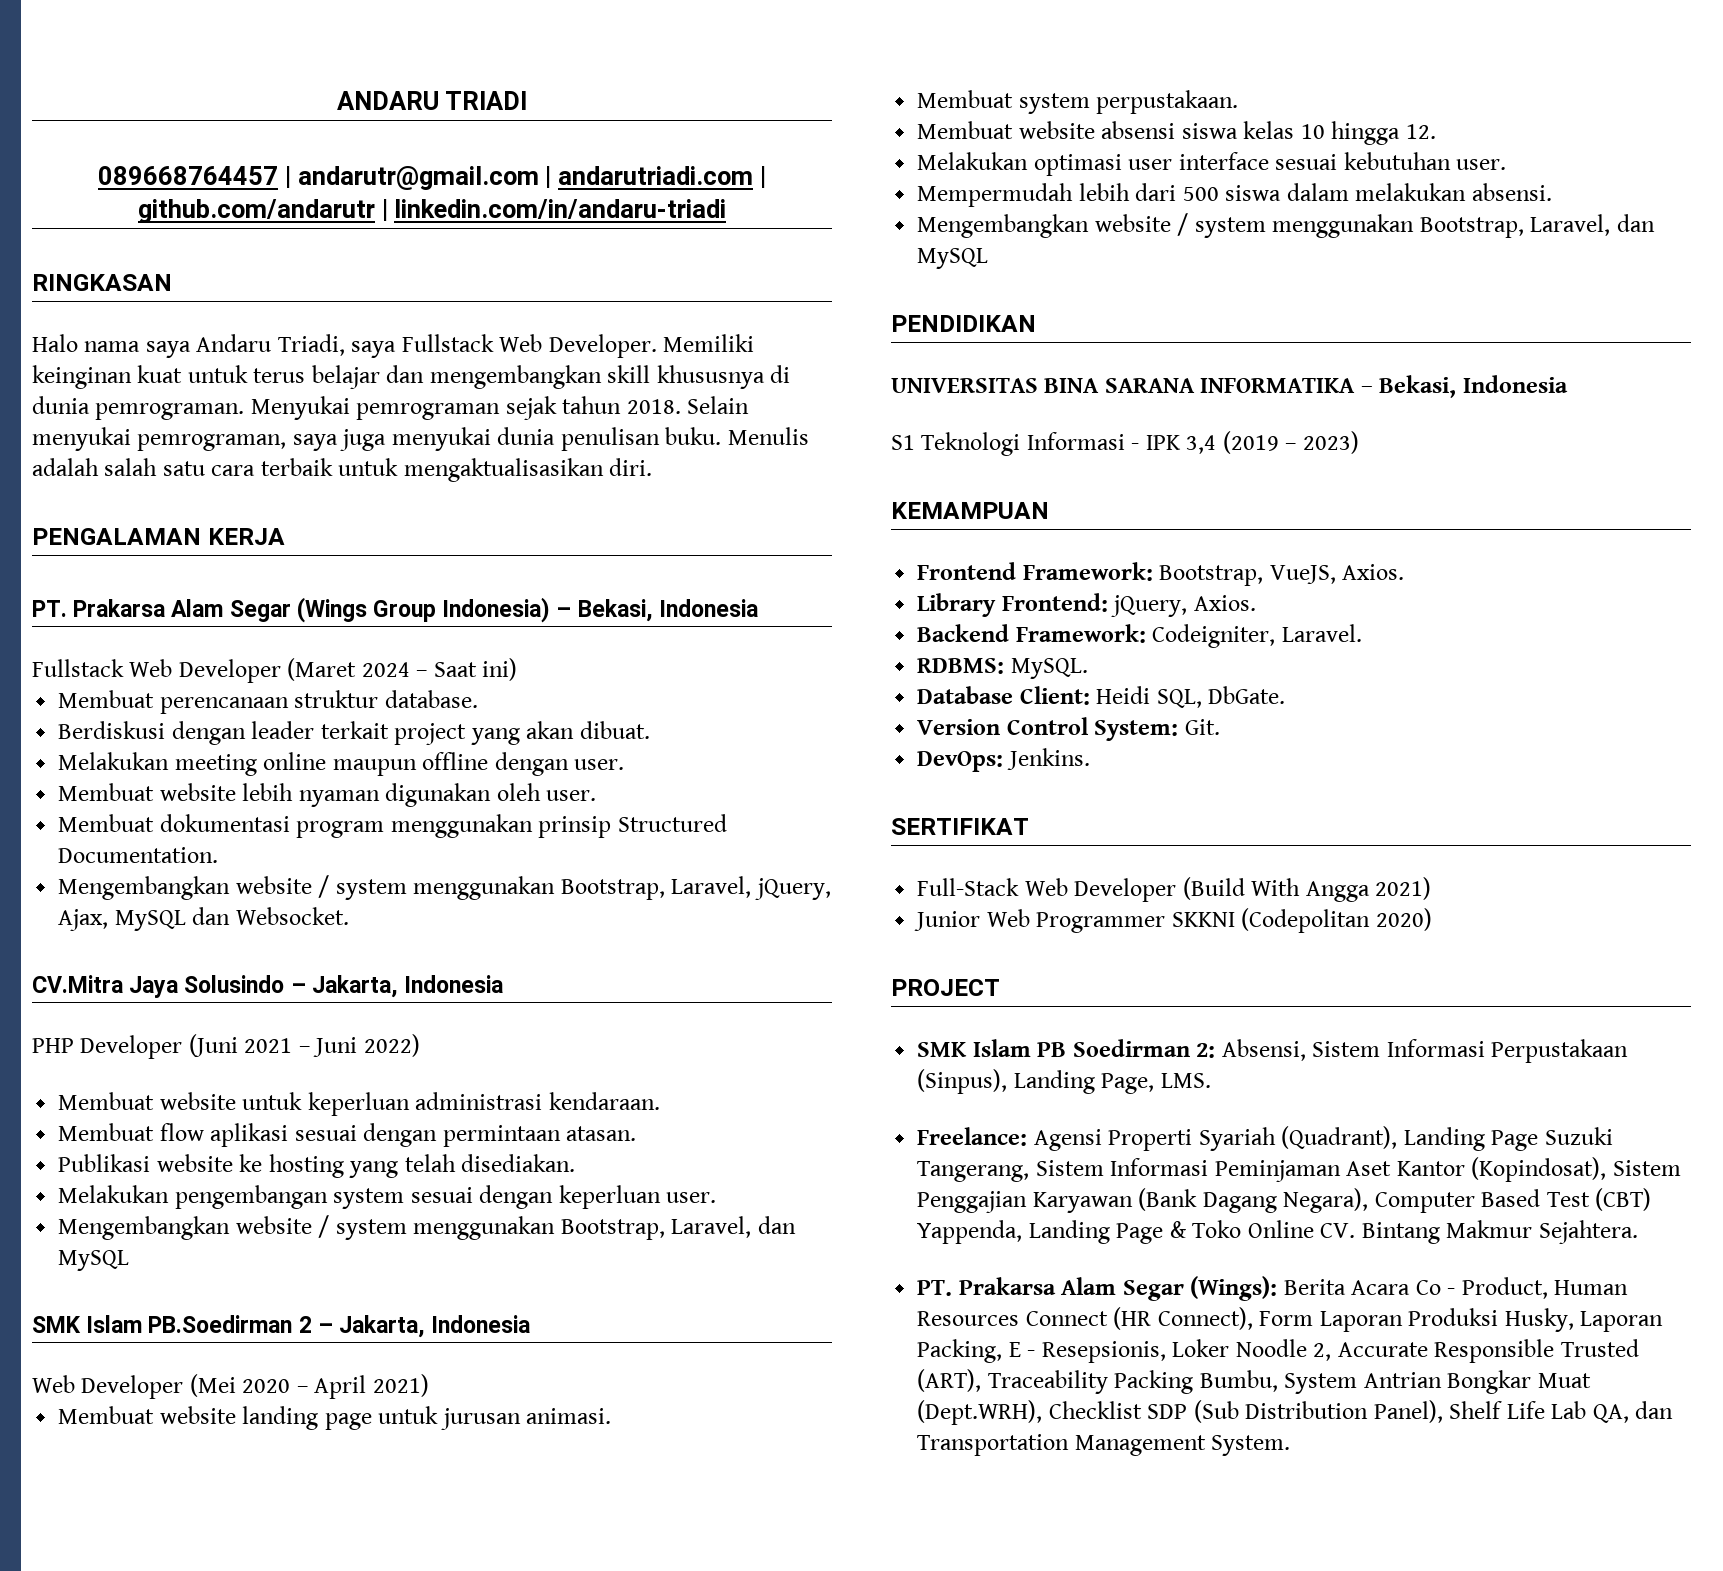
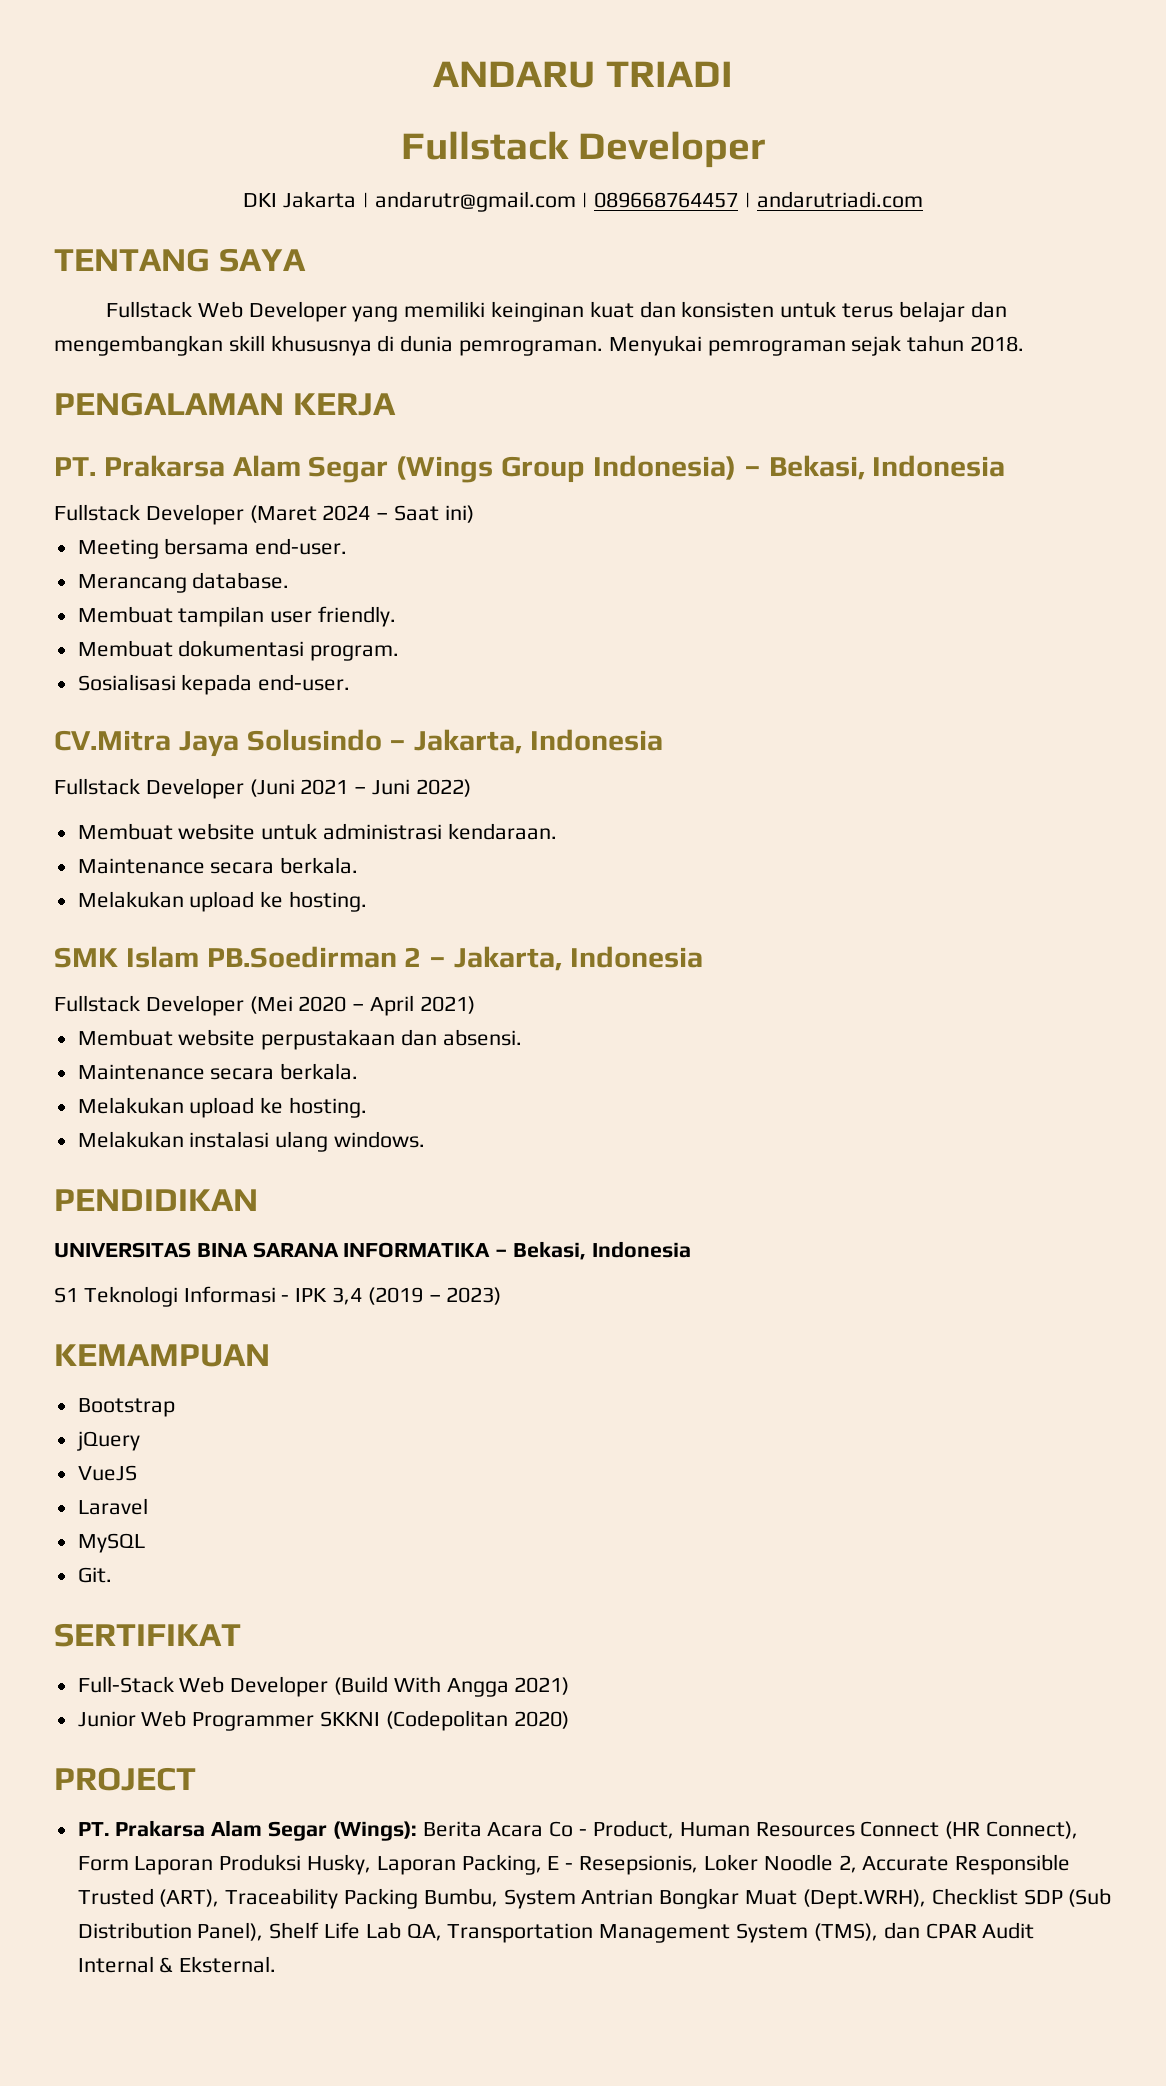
[97,166,278,185] 089668764457 -> [400,131,766,168] [243,191,356,208] Fullstack Developer // DKI Jakarta
(552, 177) none -> [594,192,752,208] 089668764457 |
[760,166,767,188] [137,199,727,223] [32,274,172,291] [32,334,755,358] [32,365,183,389] | github.com/andarutr | linkedin.com/in/andaru-triadi // RINGKASAN // Halo nama saya Andaru Triadi, saya Fullstack Web Developer. Memiliki keinginan kuat -> [54,248,307,272] [105,301,775,322] // TENTANG SAYA // Fullstack Web Developer yang memiliki keinginan kuat dan konsisten
[687,396,750,414] [32,427,809,451] [32,458,653,482] Selain menyukai pemrograman, saya juga menyukai dunia penulisan buku. Menulis adalah salah satu cara terbaik untuk mengaktualisasikan diri. -> (1025, 344) none
[129,659,173,677] Web -> (140, 512) none
[58,690,478,714] [58,721,650,745] [58,752,625,776] [58,783,597,807] [58,814,727,838] [58,847,219,863] [58,875,831,900] [58,907,349,931] Membuat perencanaan struktur database. // Berdiskusi dengan leader terkait project yang akan dibuat. // Melakukan meeting online maupun offline dengan user. // Membuat website lebih nyaman digunakan oleh user. // Membuat dokumentasi program menggunakan prinsip Structured Documentation. // Mengembangkan website / system menggunakan Bootstrap, Laravel, jQuery, Ajax, MySQL dan Websocket. -> [77,538,348,559] [77,572,290,593] [77,606,397,627] [77,640,400,661] [77,674,351,695] Meeting bersama end-user. // Merancang database. // Membuat tampilan user friendly. // Membuat dokumentasi program. // Sosialisasi kepada end-user.
[32,1038,74,1053] PHP -> [54,778,140,795] Fullstack
[307,1092,410,1116] keperluan -> (318, 831) none
[58,1123,637,1147] [58,1154,576,1178] [58,1185,717,1209] [58,1215,796,1240] [58,1250,130,1271] Membuat flow aplikasi sesuai dengan permintaan atasan. // Publikasi website ke hosting yang telah disediakan. // Melakukan pengembangan system sesuai dengan keperluan user. // Mengembangkan website / system menggunakan Bootstrap, Laravel, dan MySQL -> [77,857,359,874] [77,891,368,912] Maintenance secara berkala. // Melakukan upload ke hosting.
[32,1375,75,1393] Web -> [54,995,140,1012] Fullstack
[242,1406,612,1430] [917,90,1239,114] [917,121,1436,145] [917,152,1507,176] [917,183,1552,207] [917,213,1655,238] [917,248,989,269] landing page untuk jurusan animasi. // Membuat system perpustakaan. // Membuat website absensi siswa kelas 10 hingga 12. // Melakukan optimasi user interface sesuai kebutuhan user. // Mempermudah lebih dari 500 siswa dalam melakukan absensi. // Mengembangkan website / system menggunakan Bootstrap, Laravel, dan MySQL -> [261,1029,522,1050] [77,1063,359,1080] [77,1097,368,1118] [77,1131,426,1152] perpustakaan dan absensi. // Maintenance secara berkala. // Melakukan upload ke hosting. // Melakukan instalasi ulang windows.
[917,562,1405,586] [917,593,1256,617] [917,624,1362,648] [917,658,1088,679] [917,686,1286,708] [917,717,1179,741] Frontend Framework: Bootstrap, VueJS, Axios. // Library Frontend: jQuery, Axios. // Backend Framework: Codeigniter, Laravel. // RDBMS: MySQL. // Database Client: Heidi SQL, DbGate. // Version Control System: -> [77,1398,175,1417] [76,1431,140,1451] [77,1465,137,1481] [77,1498,148,1515] [77,1533,145,1553] Bootstrap // jQuery // VueJS // Laravel // MySQL //
[917,748,1090,772] // DevOps: Jenkins. -> (112, 1575) none
[917,1039,1629,1063] [917,1069,1211,1094] [917,1126,1613,1151] [917,1157,1681,1182] [917,1188,1652,1213] [917,1220,1638,1244] // SMK Islam PB Soedirman 2: Absensi, Sistem Informasi Perpustakaan (Sinpus), Landing Page, LMS. // Freelance: Agensi Properti Syariah (Quadrant), Landing Page Suzuki Tangerang, Sistem Informasi Peminjaman Aset Kantor (Kopindosat), Sistem Penggajian Karyawan (Bank Dagang Negara), Computer Based Test (CBT) Yappenda, Landing Page & Toko Online CV. Bintang Makmur Sejahtera. -> (196, 1779) none
[1635,1401,1674,1419] dan -> (442, 1932) none
[1211,1435,1291,1456] System. -> [736,1922,1035,1943] [77,1956,277,1973] System (TMS), dan CPAR Audit Internal & Eksternal.

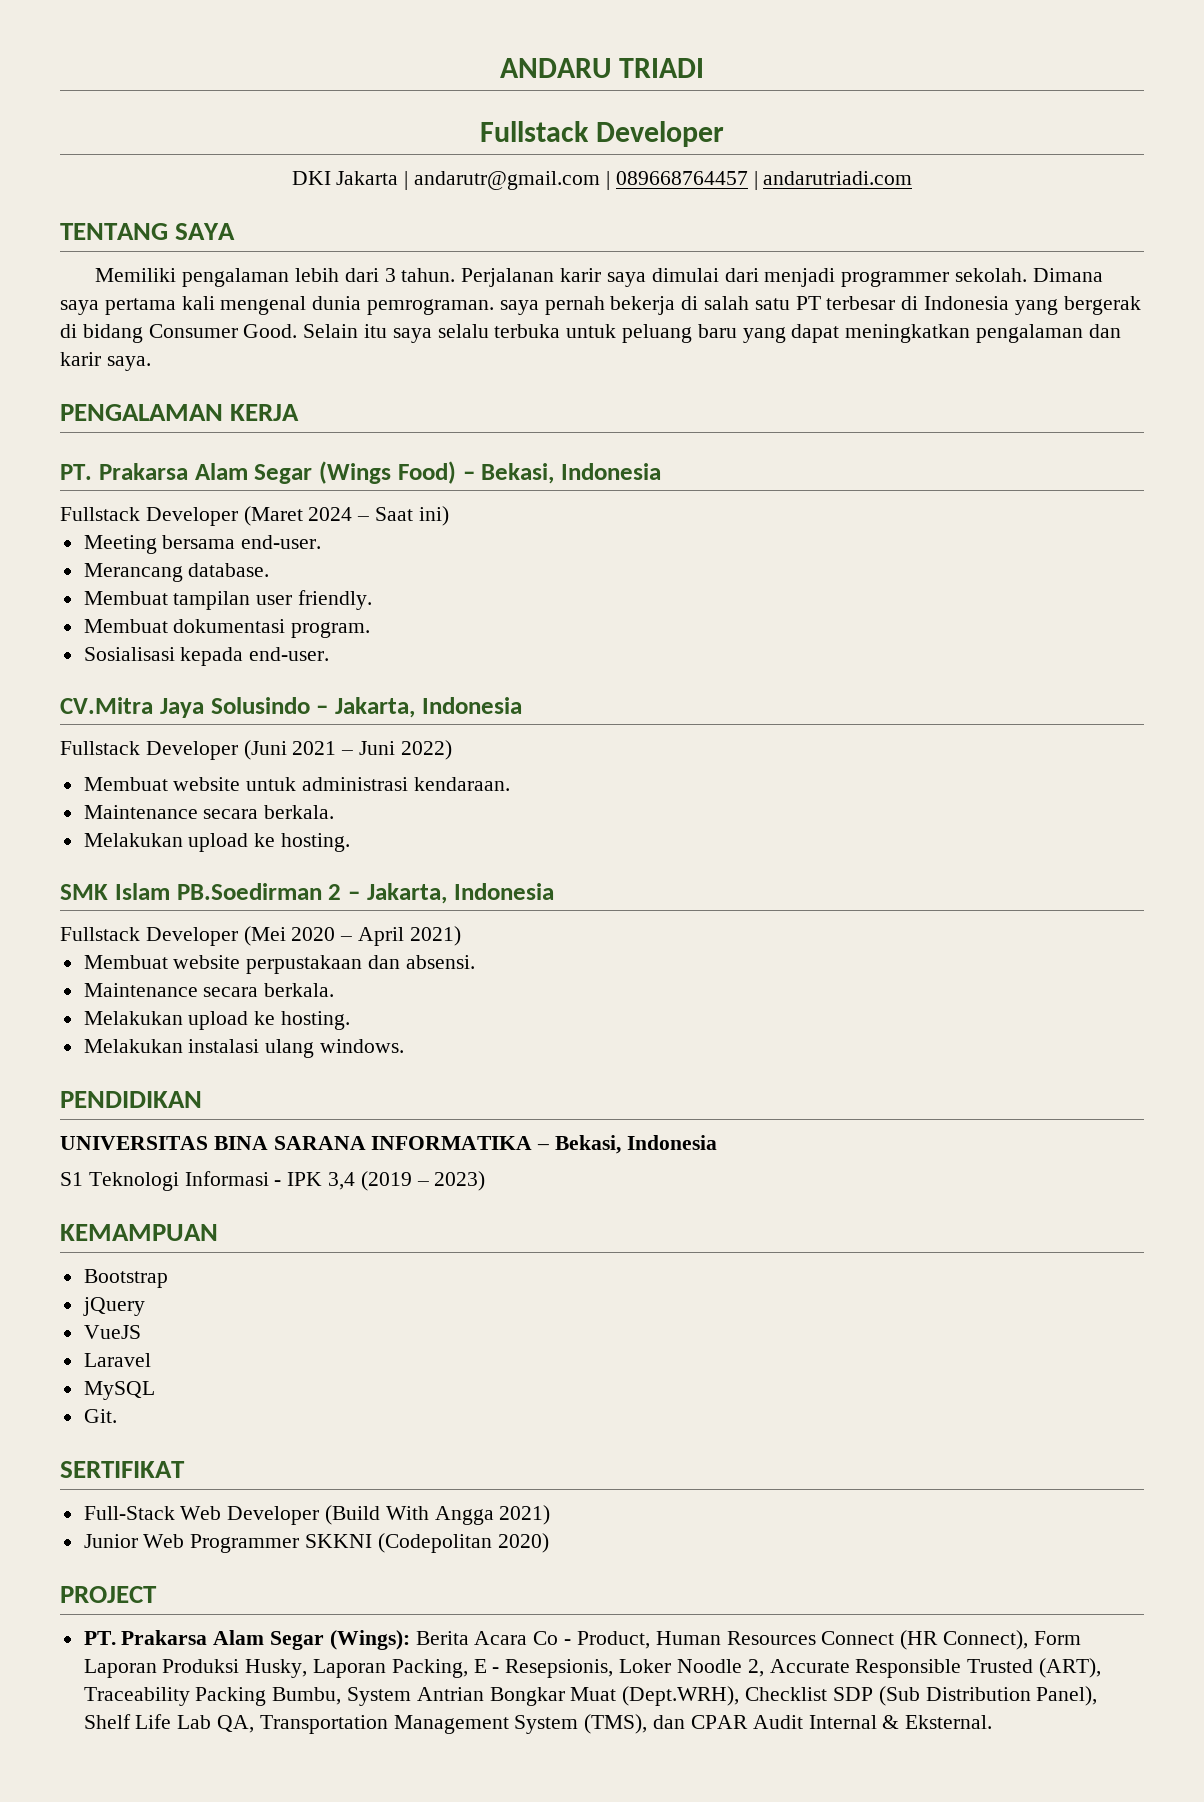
[105,301,1007,322] [54,335,1025,356] Fullstack Web Developer yang memiliki keinginan kuat dan konsisten untuk terus belajar dan mengembangkan skill khususnya di dunia pemrograman. Menyukai pemrograman sejak tahun 2018. -> [95,268,1103,287] [60,296,1141,315] [60,324,1121,343] [60,352,151,371] Memiliki pengalaman lebih dari 3 tahun. Perjalanan karir saya dimulai dari menjadi programmer sekolah. Dimana saya pertama kali mengenal dunia pemrograman. saya pernah bekerja di salah satu PT terbesar di Indonesia yang bergerak di bidang Consumer Good. Selain itu saya selalu terbuka untuk peluang baru yang dapat meningkatkan pengalaman dan karir saya.
[501,455,736,483] Group Indonesia) -> [397,461,456,484] Food)

